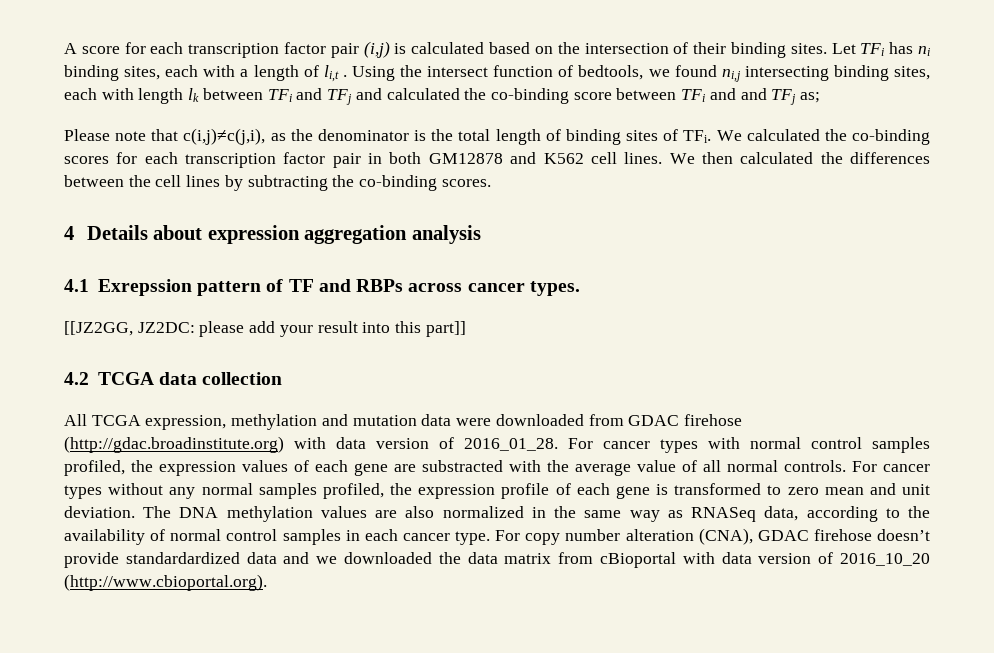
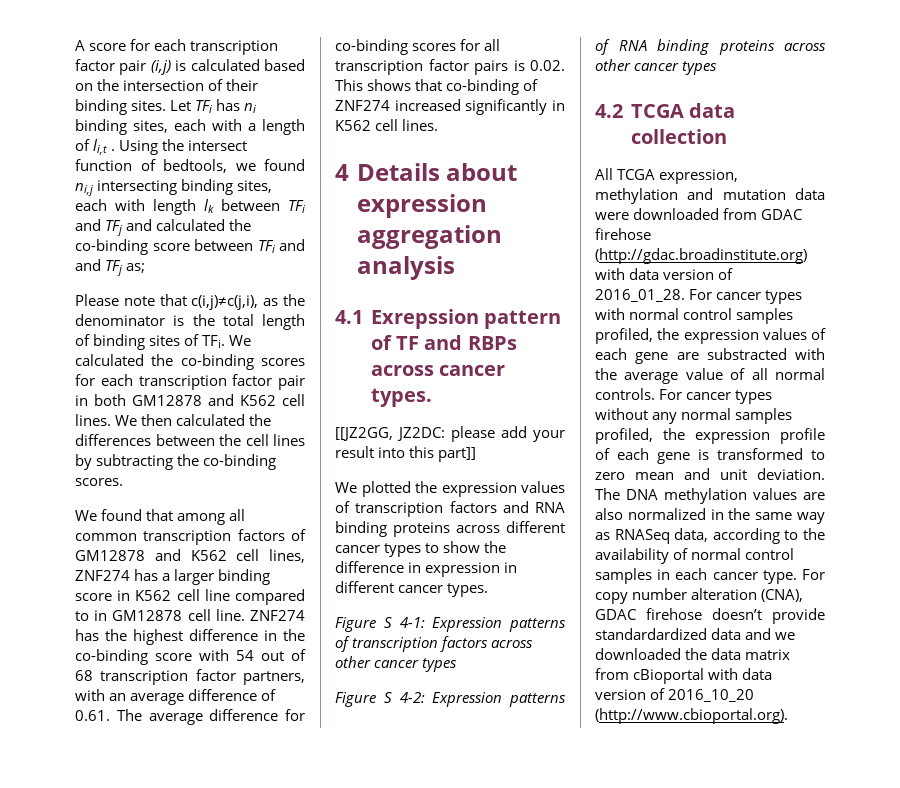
(491, 183) none -> [75,509,246,525] [75,529,306,545] [75,549,305,563] [75,569,271,585] [75,589,305,605] [75,609,305,621] [75,629,305,645] [75,649,306,665] [75,669,305,685] [75,689,277,705] [75,709,305,725] [335,39,501,55] [335,59,565,75] [335,79,539,95] [335,99,565,115] [335,119,439,131] // We found that among all common transcription factors of GM12878 and K562 cell lines, ZNF274 has a larger binding score in K562 cell line compared to in GM12878 cell line. ZNF274 has the highest difference in the co-binding score with 54 out of 68 transcription factor partners, with an average difference of 0.61. The average difference for co-binding scores for all transcription factor pairs is 0.02. This shows that co-binding of ZNF274 increased significantly in K562 cell lines.
(466, 329) none -> [335,481,565,497] [335,501,565,517] [335,521,565,537] [335,541,507,557] [335,561,518,577] [335,581,489,597] [335,617,566,632] [335,636,534,652] [335,656,458,672] [335,692,566,707] [595,39,826,55] [595,59,718,75] // We plotted the expression values of transcription factors and RNA binding proteins across different cancer types to show the difference in expression in different cancer types. // Figure S 4-1: Expression patterns of transcription factors across other cancer types // Figure S 4-2: Expression patterns of RNA binding proteins across other cancer types

